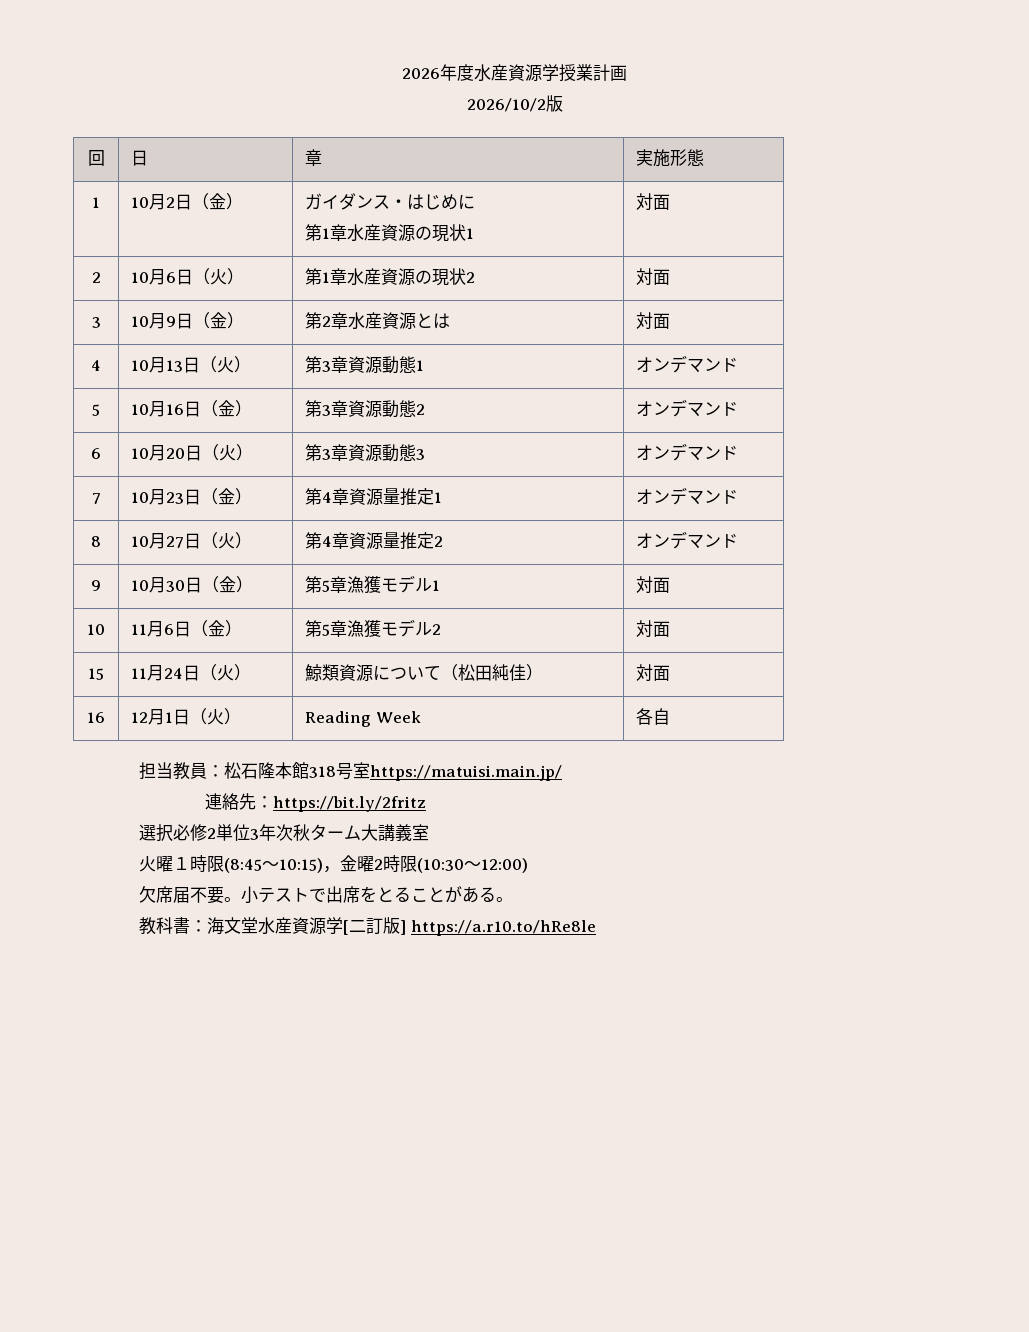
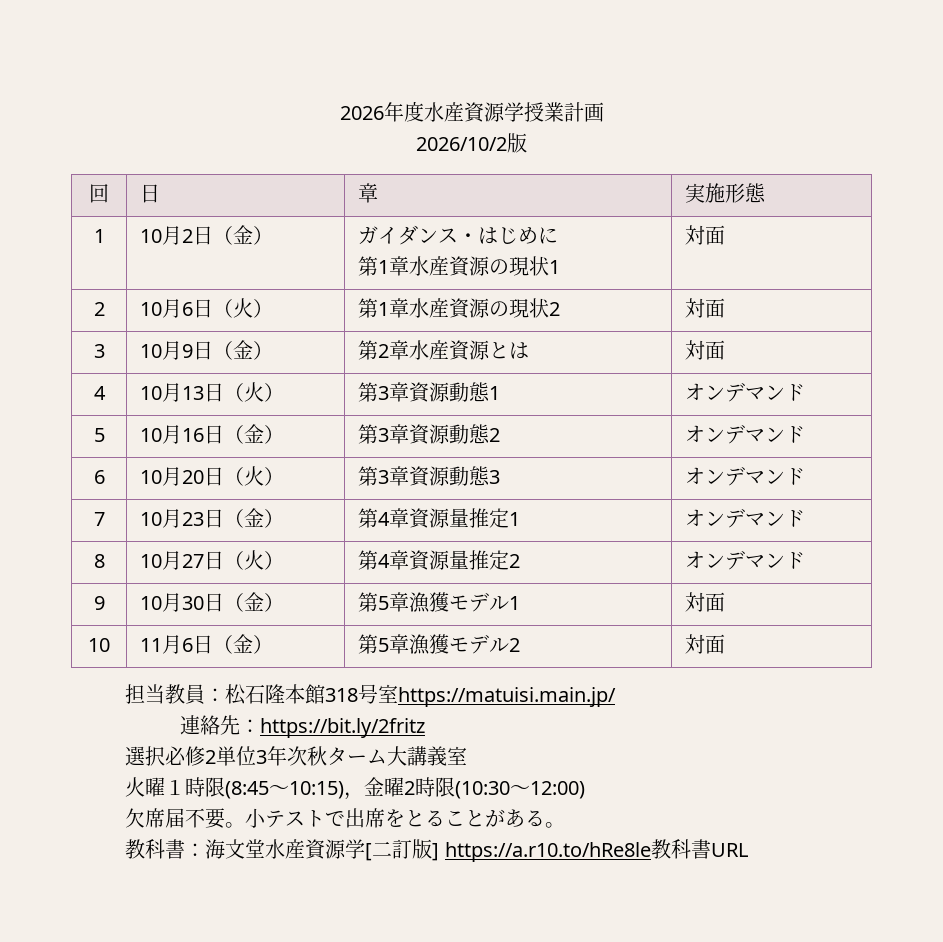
[88,668,104,680] [131,664,252,681] [305,664,544,682] [636,664,671,681] [87,712,105,723] [131,708,242,725] [305,711,422,727] [636,708,671,725] // 15 | 11月24日（火） | 鯨類資源について（松田純佳） | 対面 // 16 | 12月1日（火） | Reading Week | 各自 -> (725, 644) none
(596, 928) none -> [650,839,748,859] 教科書URL

